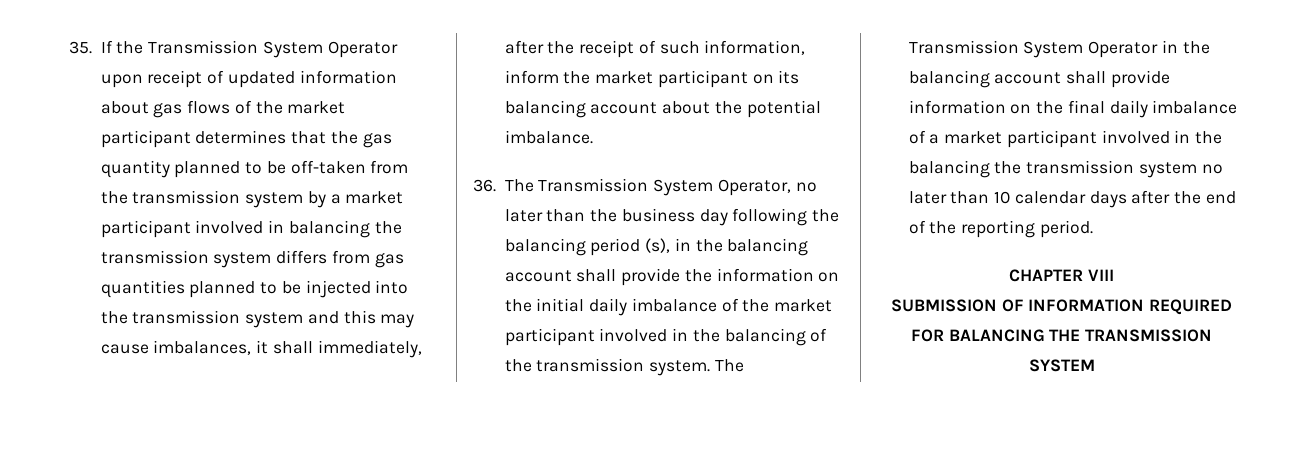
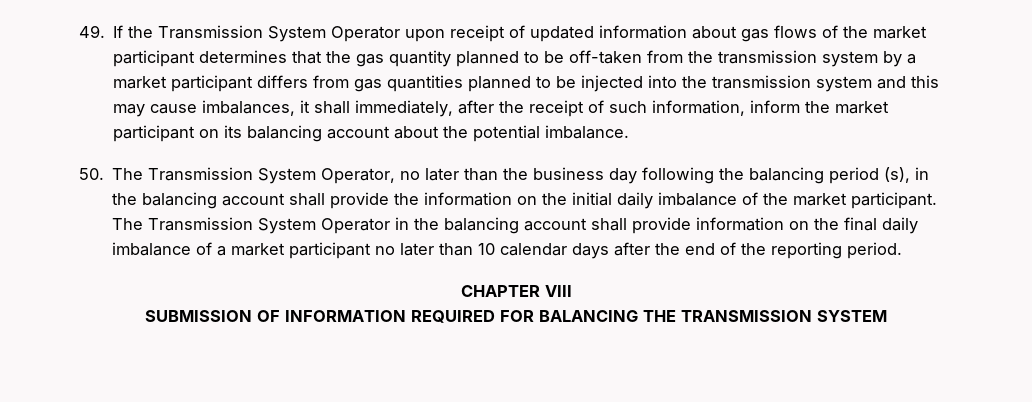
[69,41,92,54] 35. -> [79,25,105,38] 49.
[195,220,402,238] [100,250,272,268] involved in balancing the transmission system -> (254, 83) none
[473,179,496,192] 36. -> [79,168,104,180] 50.
[504,328,828,346] [504,358,711,376] participant involved in the balancing of the transmission system. -> [851,192,938,209] participant.
[1101,130,1223,144] [908,160,1197,178] involved in the balancing the transmission system -> (372, 250) none

